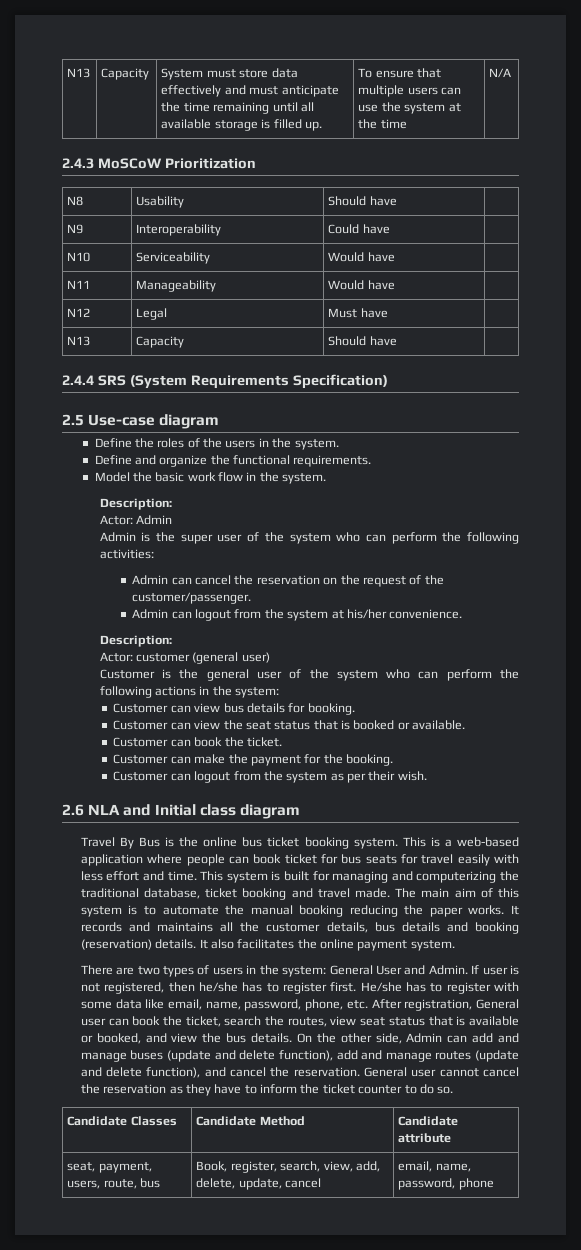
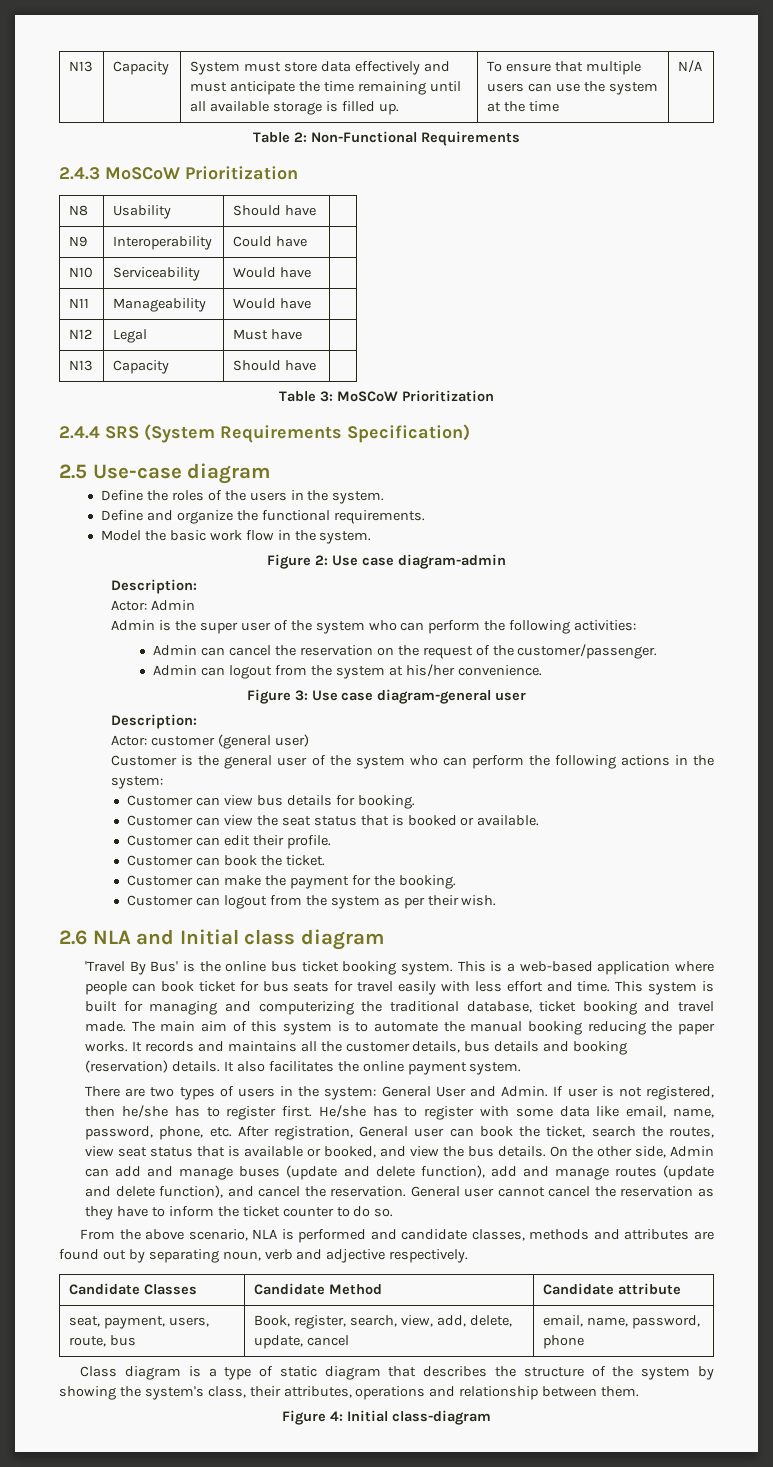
(512, 73) none -> [253,131,520,146] // Table 2: Non-Functional Requirements
(397, 341) none -> [279,390,494,402] // Table 3: MoSCoW Prioritization
(327, 478) none -> [267,554,506,569] // Figure 2: Use case diagram-admin
(463, 614) none -> [246,689,527,704] // Figure 3: Use case diagram-general user
(466, 725) none -> [127,835,331,849] // Customer can edit their profile.
[80,837,161,849] Travel By Bus -> [85,961,179,975] 'Travel By Bus'
(454, 1090) none -> [80,1229,715,1243] [59,1249,469,1263] // From the above scenario, NLA is performed and candidate classes, methods and attributes are found out by separating noun, verb and adjective respectively.
(494, 1184) none -> [80,1366,714,1380] [59,1386,640,1400] [282,1410,491,1425] // Class diagram is a type of static diagram that describes the structure of the system by showing the system's class, their attributes, operations and relationship between them. // Figure 4: Initial class-diagram

